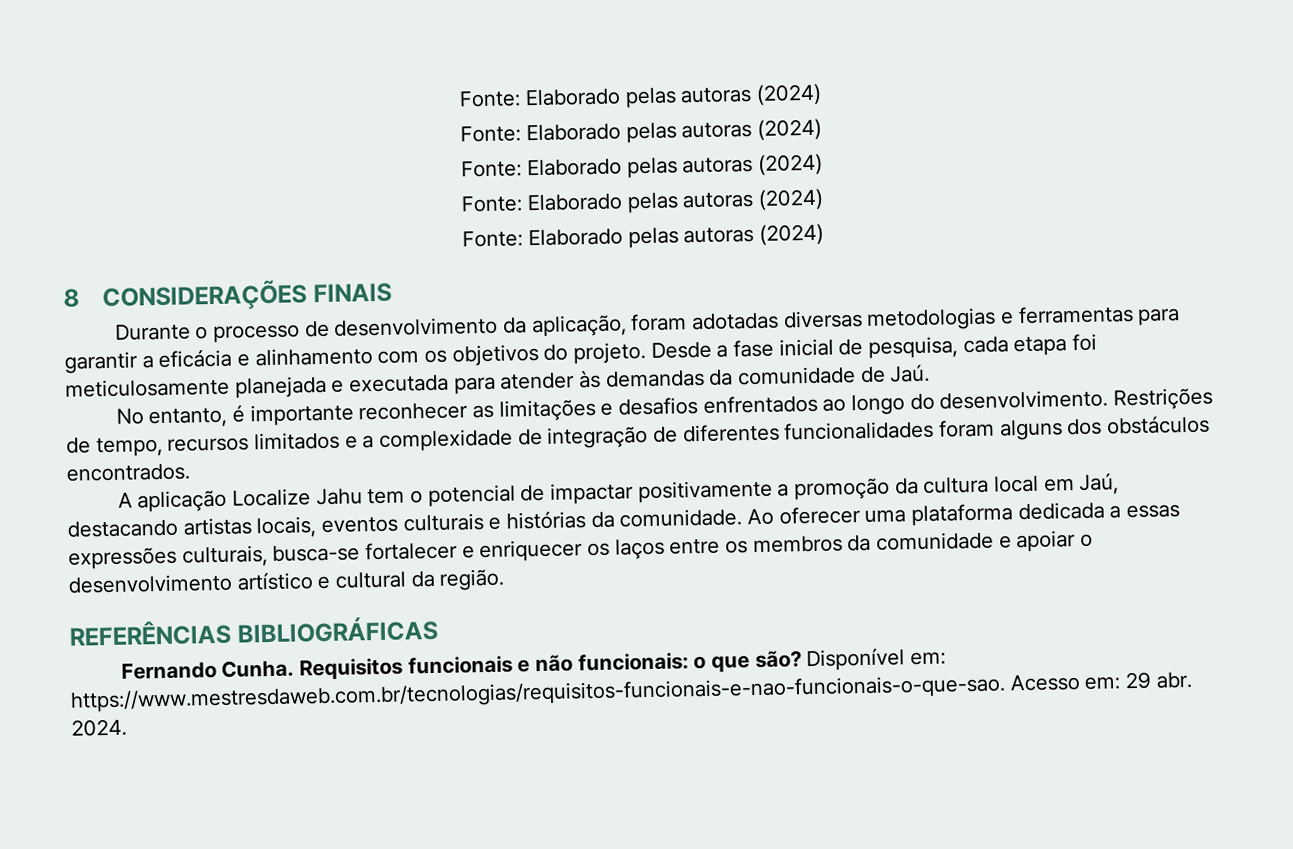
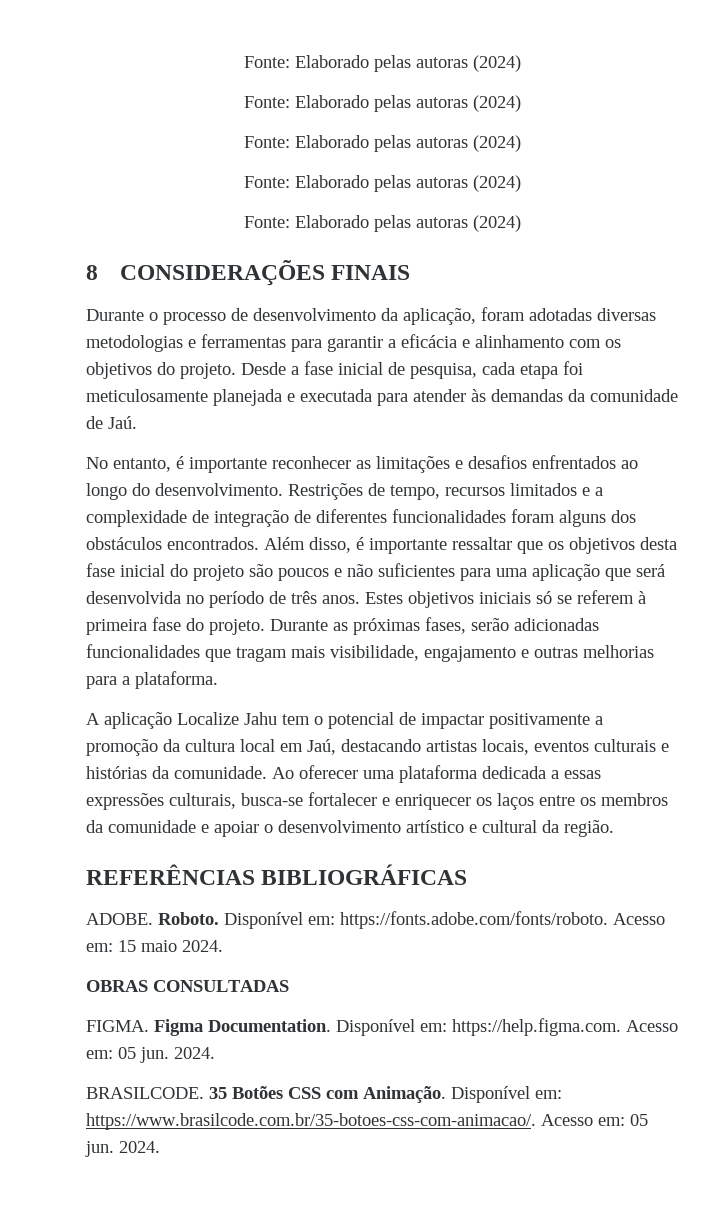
(190, 472) none -> [264,537,677,554] [86,563,665,581] [86,590,646,608] [86,617,599,635] [86,644,654,662] [86,671,218,689] Além disso, é importante ressaltar que os objetivos desta fase inicial do projeto são poucos e não suficientes para uma aplicação que será desenvolvida no período de três anos. Estes objetivos iniciais só se referem à primeira fase do projeto. Durante as próximas fases, serão adicionadas funcionalidades que tragam mais visibilidade, engajamento e outras melhorias para a plataforma.
[120,647,947,681] [70,671,1192,713] [71,718,127,737] Fernando Cunha. Requisitos funcionais e não funcionais: o que são? Disponível em: https://www.mestresdaweb.com.br/tecnologias/requisitos-funcionais-e-nao-funcionais-o-que-sao. Acesso em: 29 abr. 2024. -> [86,911,665,929] [86,940,223,952] [86,980,289,992] [86,1018,678,1036] [86,1047,215,1063] [86,1086,562,1103] [86,1113,648,1130] [85,1141,160,1157] ADOBE. Roboto. Disponível em: https://fonts.adobe.com/fonts/roboto. Acesso em: 15 maio 2024. // OBRAS CONSULTADAS // FIGMA. Figma Documentation. Disponível em: https://help.figma.com. Acesso em: 05 jun. 2024. // BRASILCODE. 35 Botões CSS com Animação. Disponível em: https://www.brasilcode.com.br/35-botoes-css-com-animacao/. Acesso em: 05 jun. 2024.

